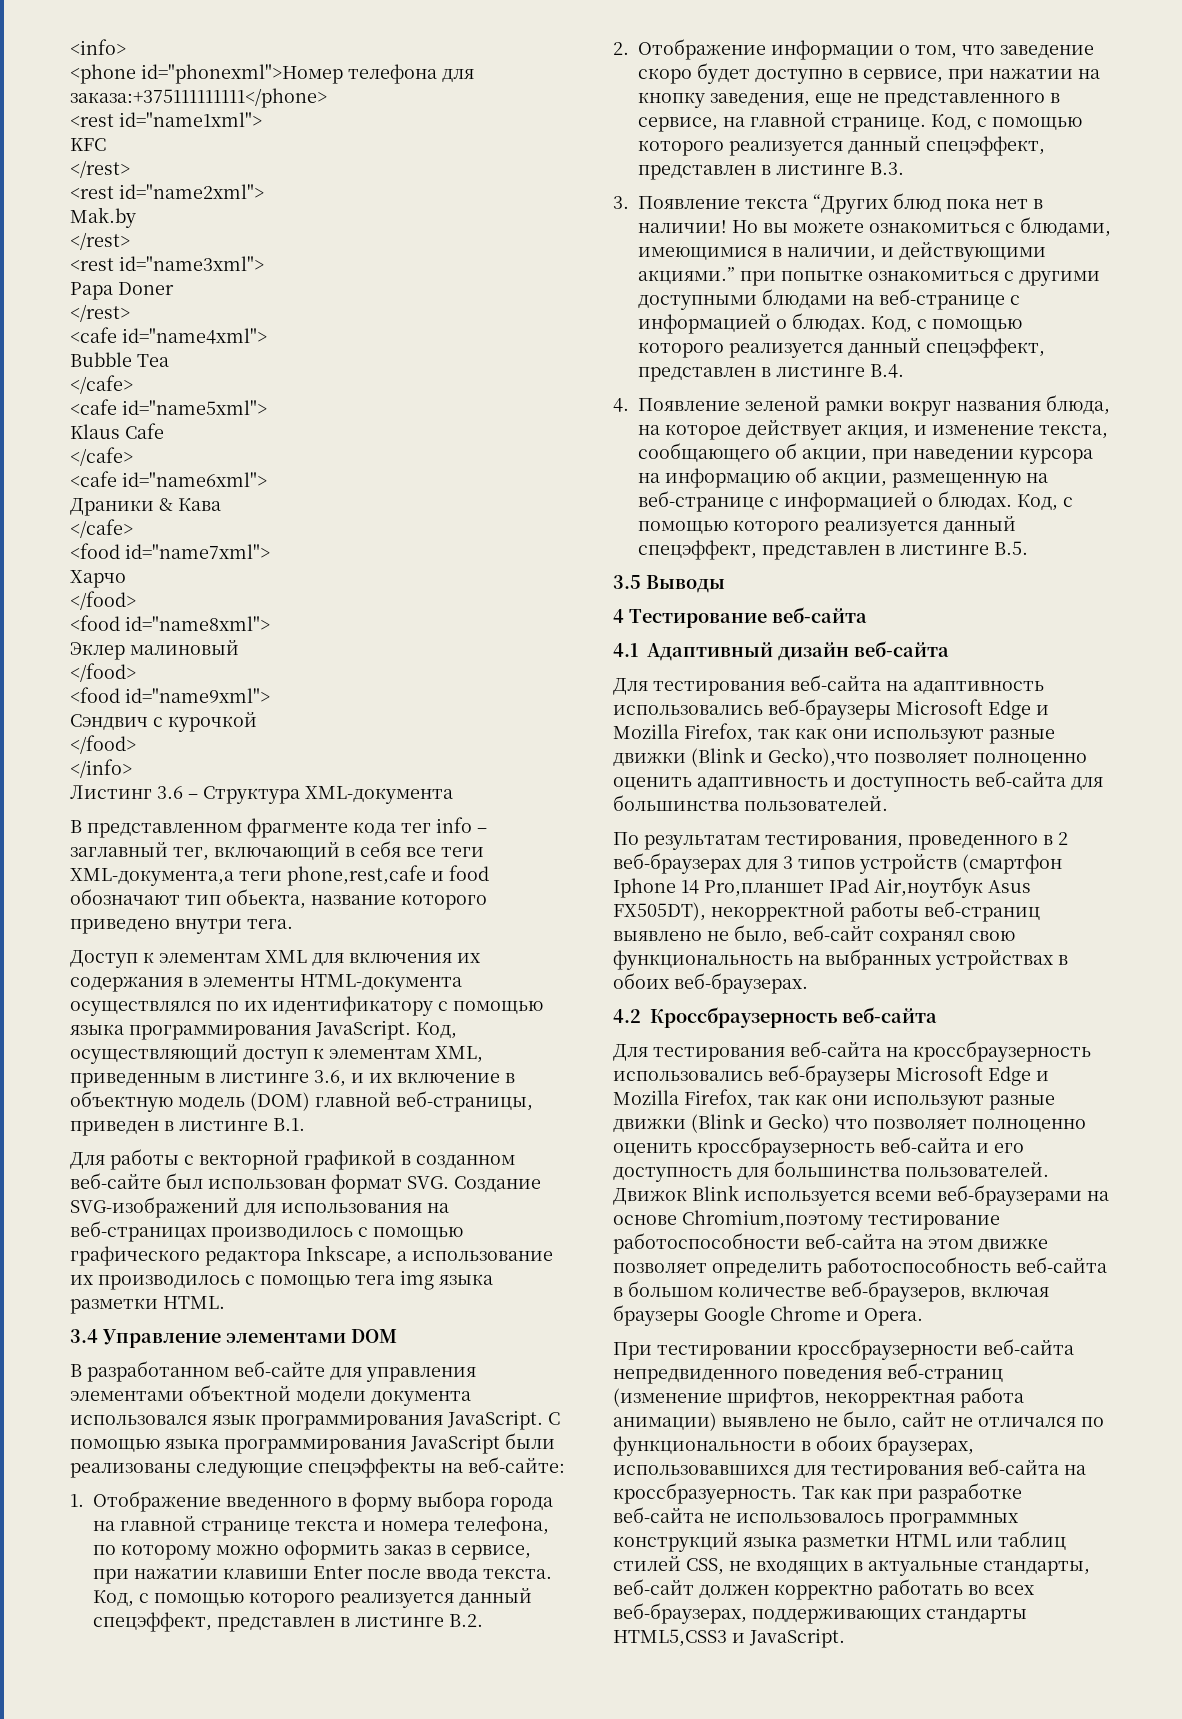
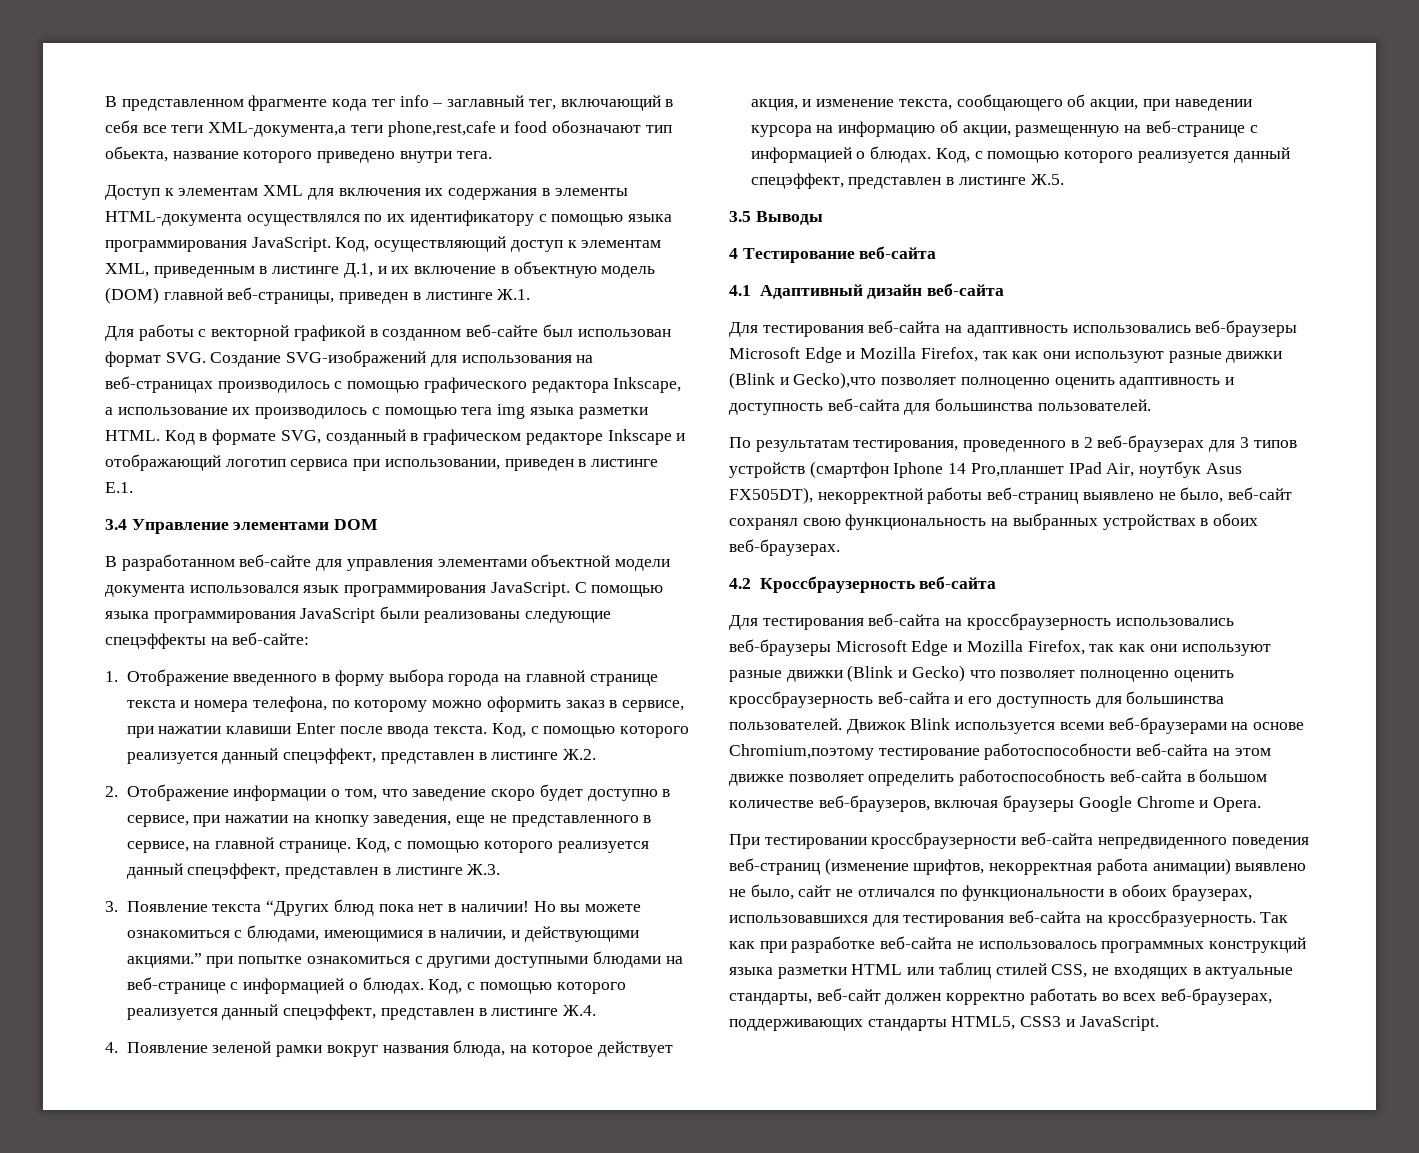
[70,39,126,55] [70,64,474,84] [70,88,327,108] [70,112,262,127] [70,138,106,151] [70,160,130,178] [70,184,264,199] [70,207,136,228] [70,232,130,250] [70,256,264,271] [70,282,174,300] [70,304,130,322] [70,327,267,344] [70,352,169,367] [70,375,133,394] [70,399,267,415] [70,423,164,439] [70,447,133,466] [70,471,267,487] [70,498,221,516] [70,519,133,538] [70,543,270,559] [70,570,126,588] [70,591,136,610] [70,615,270,631] [70,640,239,660] [70,663,136,682] [70,687,270,703] [70,712,257,732] [70,735,136,754] [70,759,132,778] [70,785,453,804] <info> // <phone id="phonexml">Номер телефона для заказа:+375111111111</phone> // <rest id="name1xml"> // KFC // </rest> // <rest id="name2xml"> // Mak.by // </rest> // <rest id="name3xml"> // Papa Doner // </rest> // <cafe id="name4xml"> // Bubble Tea // </cafe> // <cafe id="name5xml"> // Klaus Cafe // </cafe> // <cafe id="name6xml"> // Драники & Кава // </cafe> // <food id="name7xml"> // Харчо // </food> // <food id="name8xml"> // Эклер малиновый // </food> // <food id="name9xml"> // Сэндвич с курочкой // </food> // </info> // Листинг 3.6 – Структура XML-документа // -> (105, 101) none
[314,1070,346,1087] 3.6, -> [343,263,373,278] Д.1,
[273,1118,305,1131] В.1. -> [497,289,531,300] Ж.1.
(225, 1302) none -> [164,429,686,445] [105,454,659,471] [105,482,133,493] Код в формате SVG, созданный в графическом редакторе Inkscape и отображающий логотип сервиса при использовании, приведен в листинге Е.1.
[449,1614,483,1627] В.2. -> [563,749,597,760] Ж.2.
[870,162,904,175] В.3. -> [467,864,501,875] Ж.3.
[870,364,904,378] В.4. -> [563,1005,597,1016] Ж.4.
[994,541,1028,555] В.5. -> [1030,174,1064,185] Ж.5.
[874,877,983,898] Air,ноутбук -> [1106,461,1202,478] Air, ноутбук
[613,1629,727,1647] HTML5,CSS3 -> [951,1016,1062,1030] HTML5, CSS3

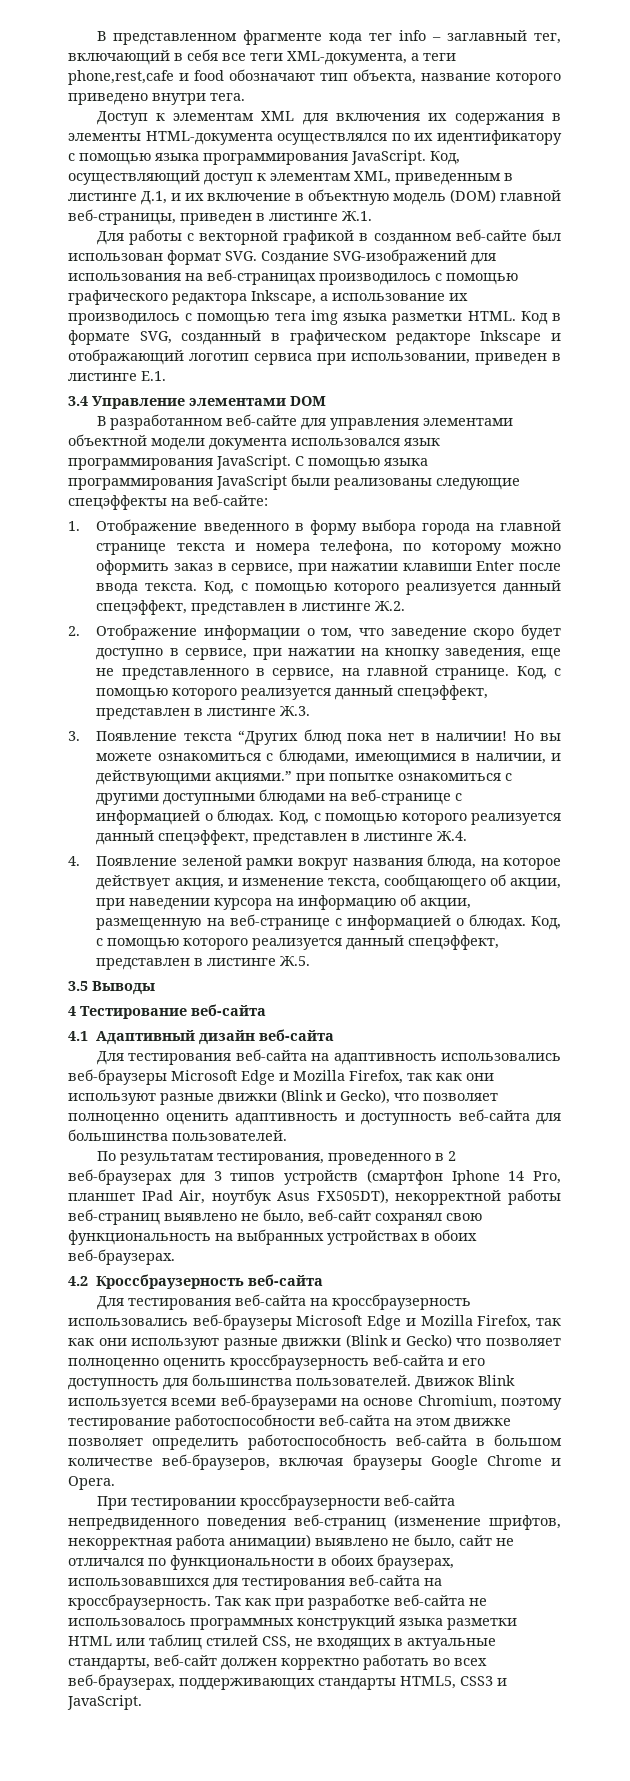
[208,122,347,137] XML-документа,а -> [287,51,419,65] XML-документа, а
[105,146,168,162] обьекта, -> [353,69,416,84] объекта,
[793,372,877,389] Gecko),что -> [340,1089,419,1104] Gecko), что
[970,463,1064,477] Pro,планшет -> [533,1171,561,1184] [68,1193,135,1201] Pro, планшет
[729,744,874,760] Chromium,поэтому -> [417,1395,562,1410] Chromium, поэтому
[1107,910,1256,927] кроссбразуерность. -> [68,1594,211,1610] кроссбраузерность.

